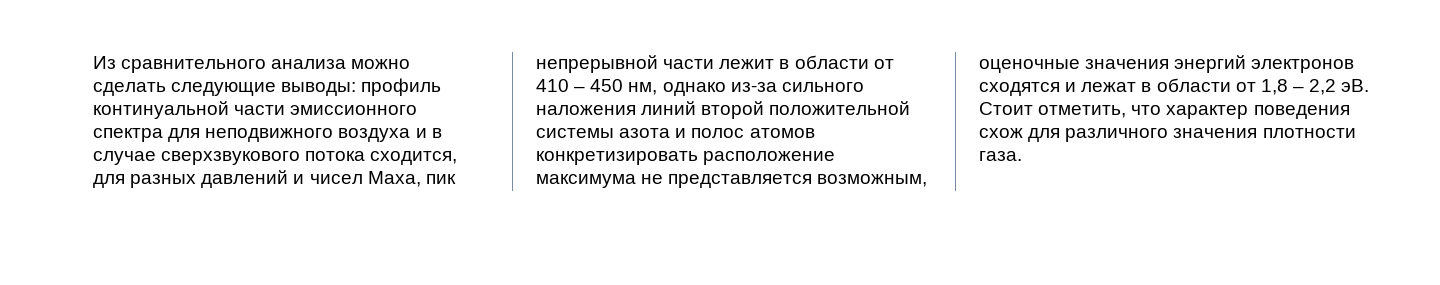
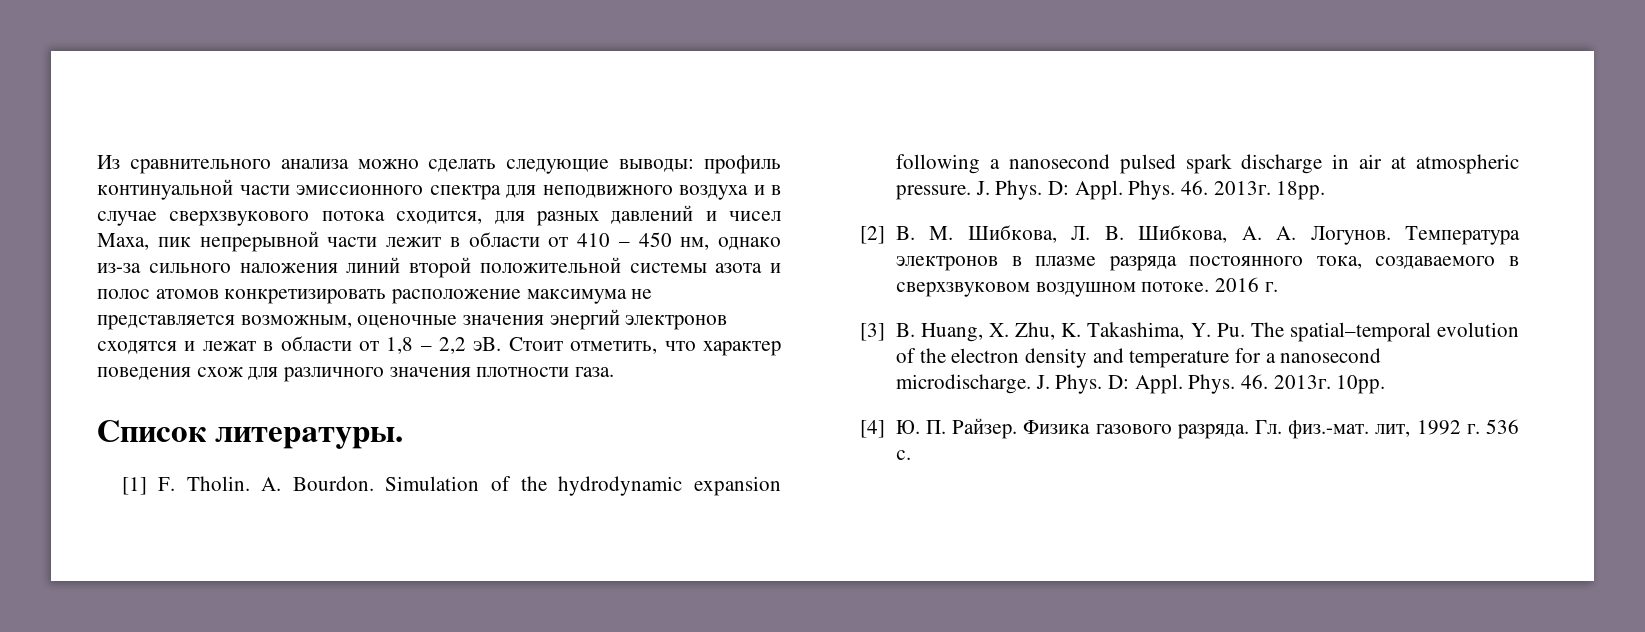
(1022, 156) none -> [97,420,403,449] [122,476,781,496] [895,154,1519,174] [895,180,1326,200] [860,225,1520,245] [895,256,1519,271] [895,277,1278,297] [860,322,1519,342] [895,348,1382,368] [895,374,1386,394] [860,418,1519,439] [895,450,911,460] // Список литературы. // [1] F. Tholin. A. Bourdon. Simulation of the hydrodynamic expansion following a nanosecond pulsed spark discharge in air at atmospheric pressure. J. Phys. D: Appl. Phys. 46. 2013г. 18pp. // [2] В. М. Шибковa, Л. В. Шибкова, А. А. Логунов. Температура электронов в плазме разряда постоянного тока, создаваемого в сверхзвуковом воздушном потоке. 2016 г. // [3] B. Huang, X. Zhu, K. Takashima, Y. Pu. The spatial–temporal evolution of the electron density and temperature for a nanosecond microdischarge. J. Phys. D: Appl. Phys. 46. 2013г. 10pp. // [4] Ю. П. Райзер. Физика газового разряда. Гл. физ.-мат. лит, 1992 г. 536 с.

